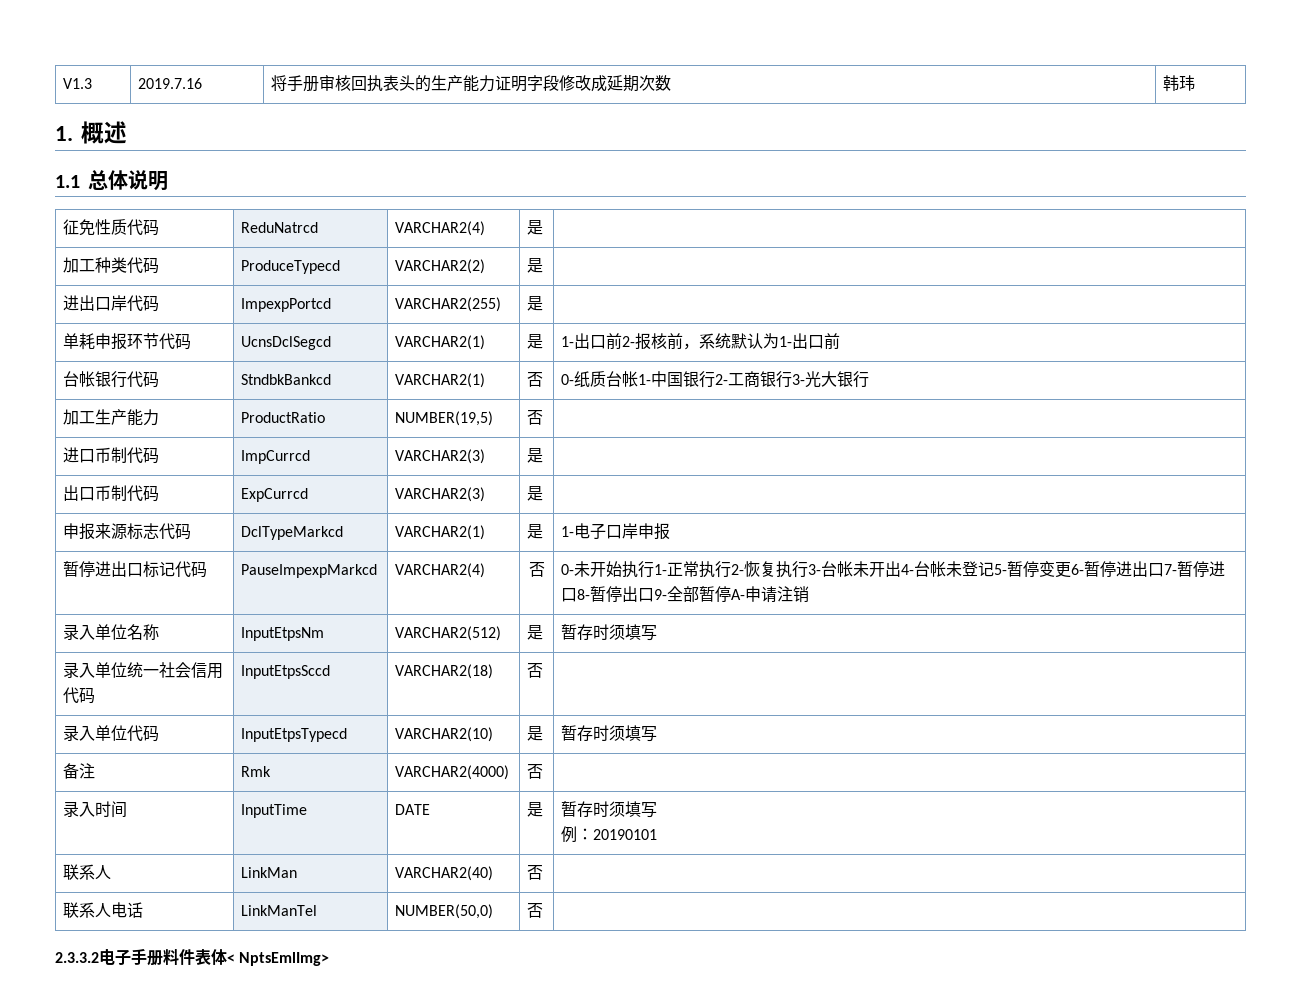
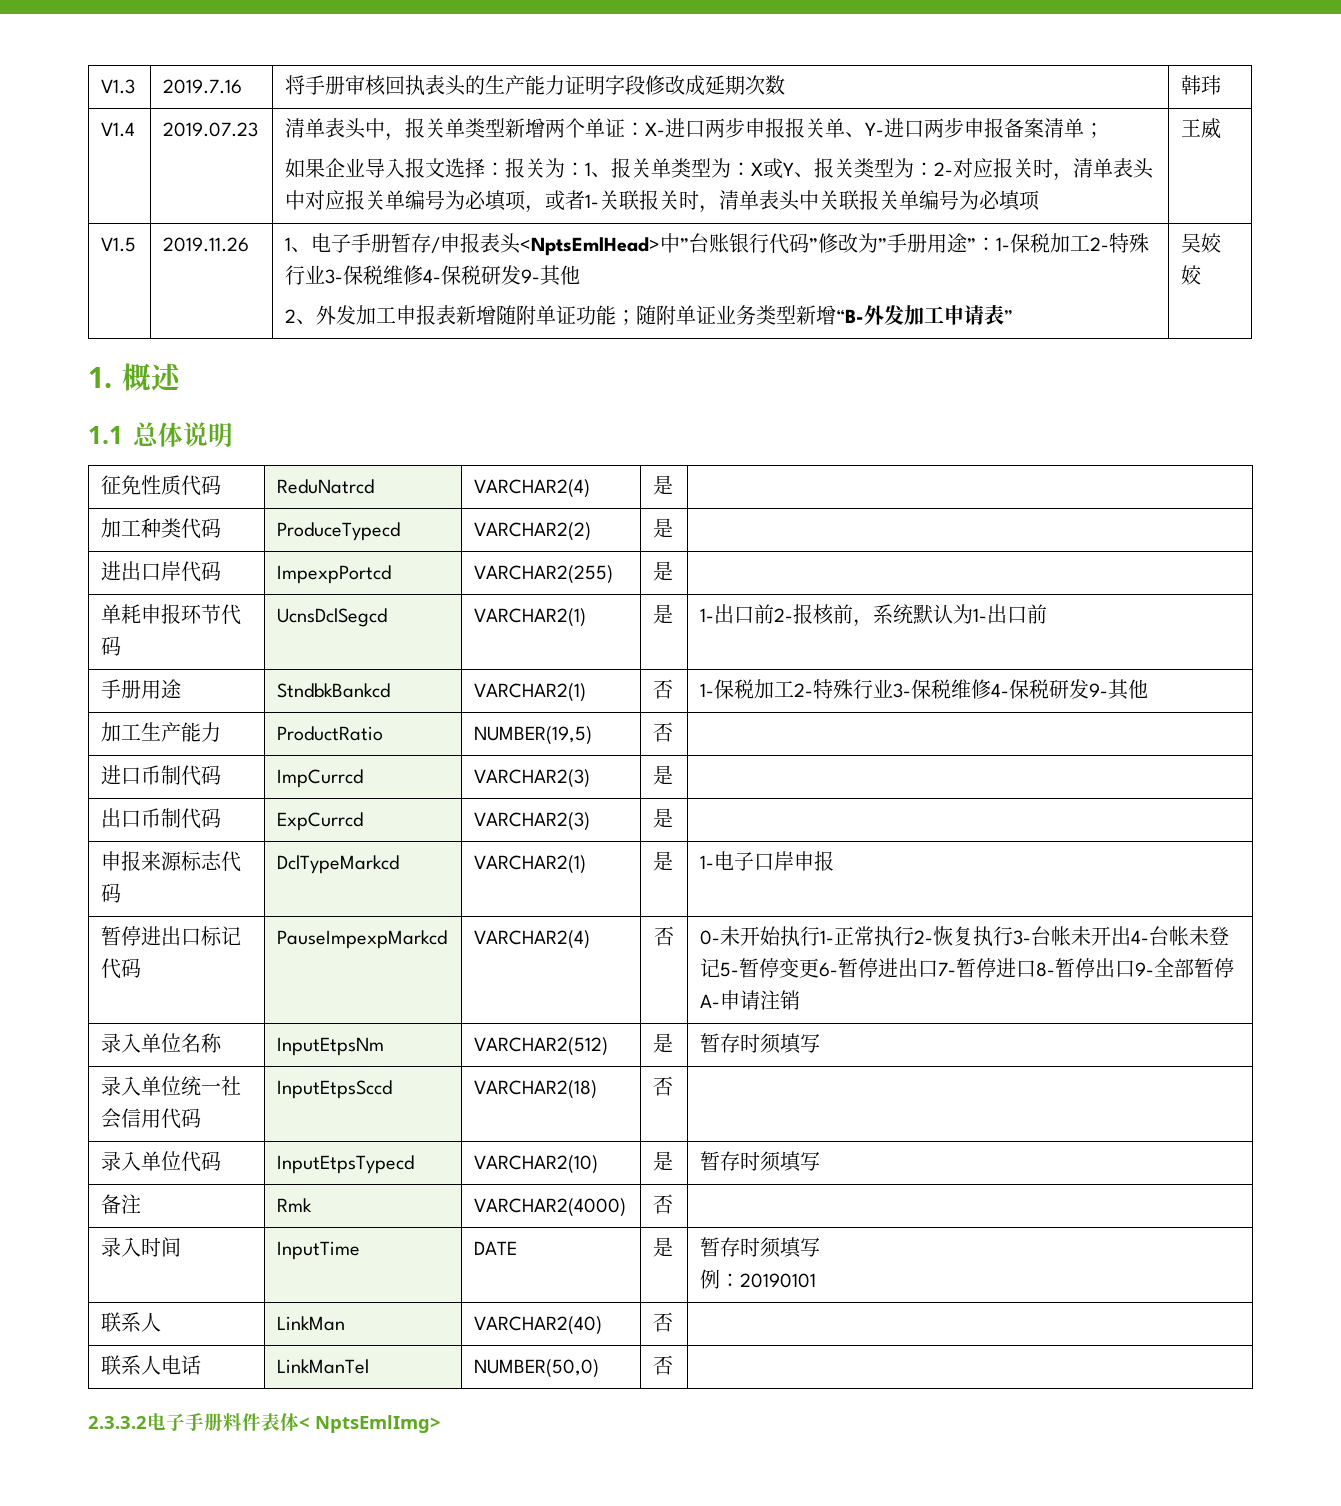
(1196, 83) none -> [101,122,136,137] [163,122,259,137] [285,118,1105,141] [285,158,1155,181] [285,190,1041,213] [1181,118,1222,139] [101,237,137,252] [163,237,250,252] [285,233,1150,256] [285,265,581,286] [285,305,1014,325] [1181,233,1223,253] [1181,265,1203,285] // V1.4 | 2019.07.23 | 清单表头中，报关单类型新增两个单证：X-进口两步申报报关单、Y-进口两步申报备案清单； // 如果企业导入报文选择：报关为：1、报关单类型为：X或Y、报关类型为：2-对应报关时，清单表头中对应报关单编号为必填项，或者1-关联报关时，清单表头中关联报关单编号为必填项 | 王威 // V1.5 | 2019.11.26 | 1、电子手册暂存/申报表头<NptsEmlHead>中”台账银行代码”修改为”手册用途”：1-保税加工2-特殊行业3-保税维修4-保税研发9-其他 // 2、外发加工申报表新增随附单证功能；随附单证业务类型新增“B-外发加工申请表” | 吴姣姣
[63,371,160,388] 台帐银行代码 -> [101,679,182,699] 手册用途
[561,371,870,388] 0-纸质台帐1-中国银行2-工商银行3-光大银行 -> [700,679,1149,700] 1-保税加工2-特殊行业3-保税维修4-保税研发9-其他

